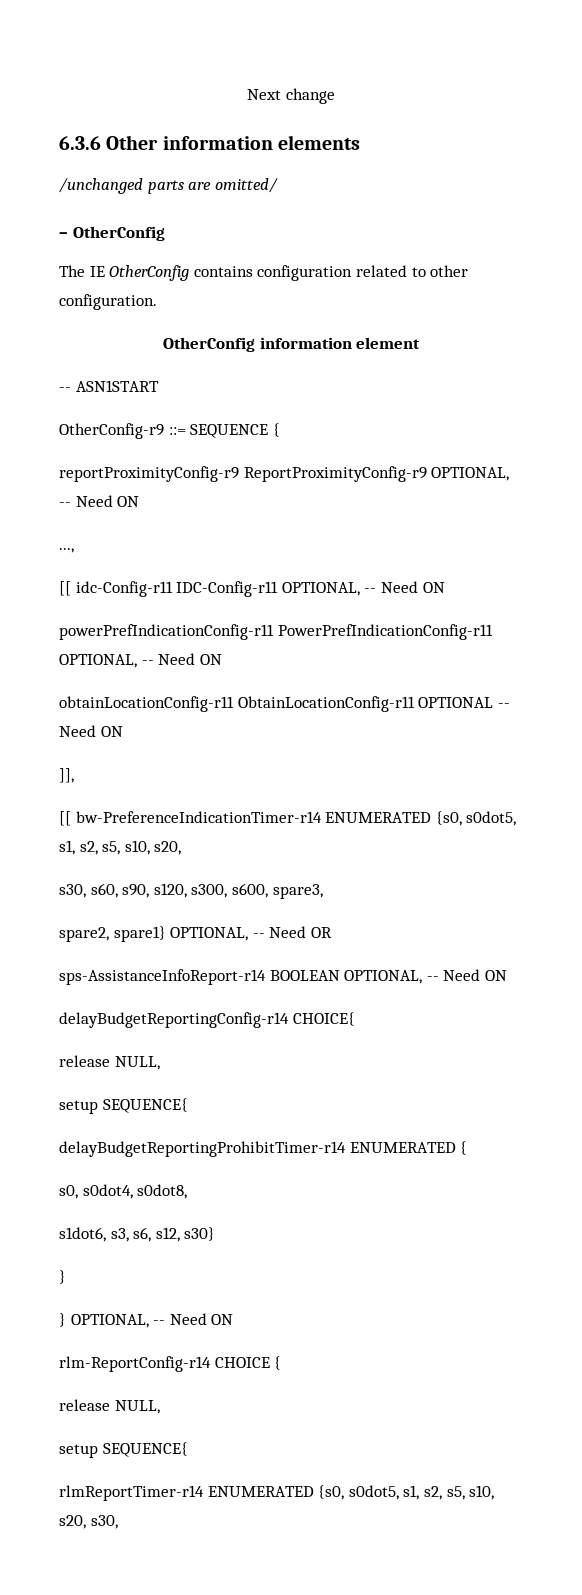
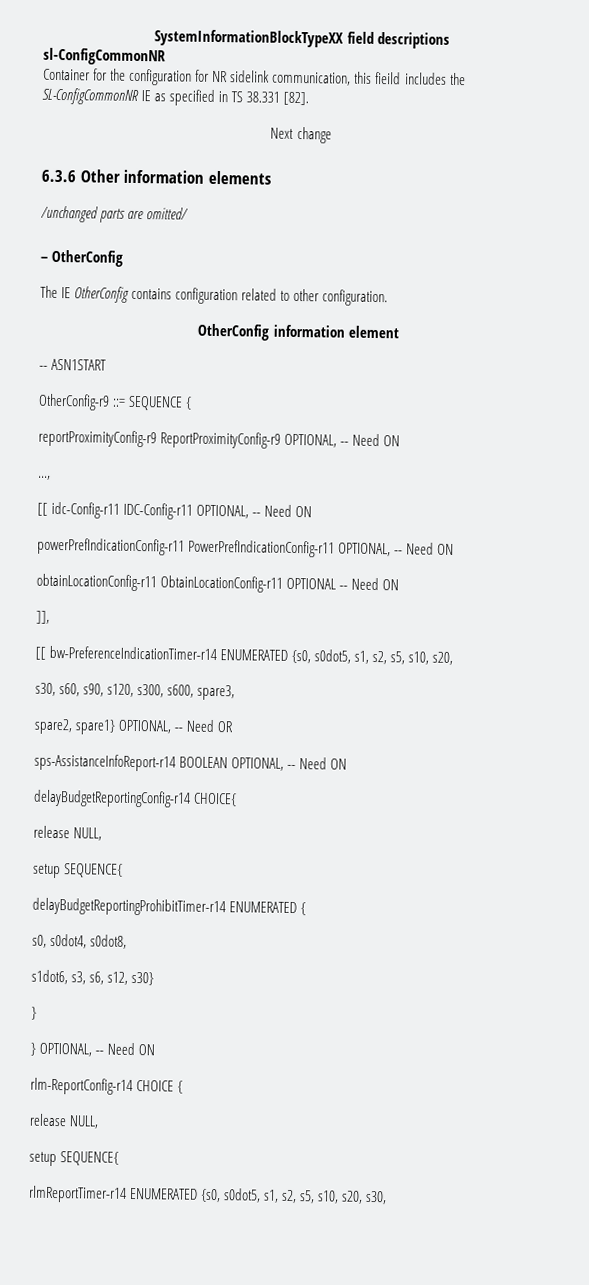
(247, 94) none -> [154,29,450,49] [43,47,166,66] [43,68,466,86] [42,87,310,106] SystemInformationBlockTypeXX field descriptions // sl-ConfigCommonNR // Container for the configuration for NR sidelink communication, this fieild includes the SL-ConfigCommonNR IE as specified in TS 38.331 [82]. //

